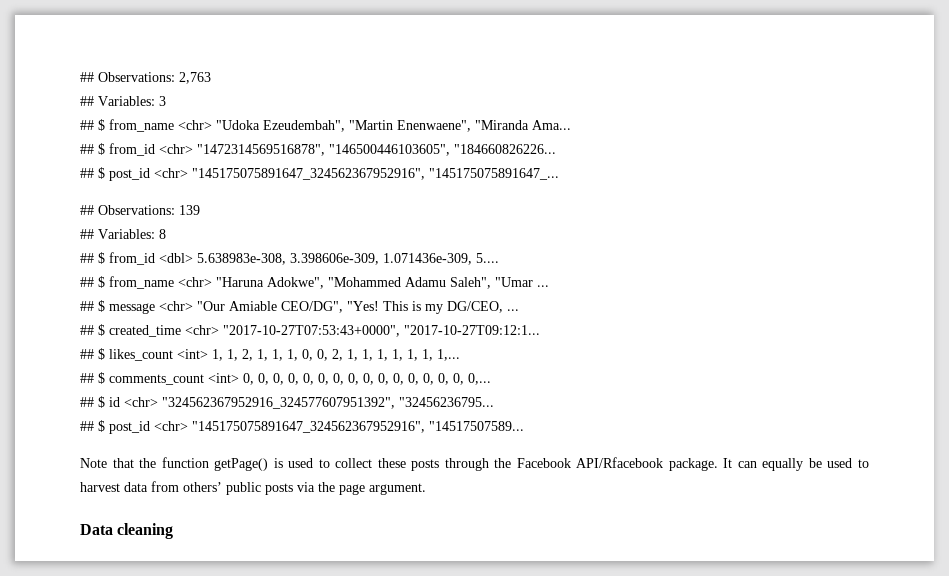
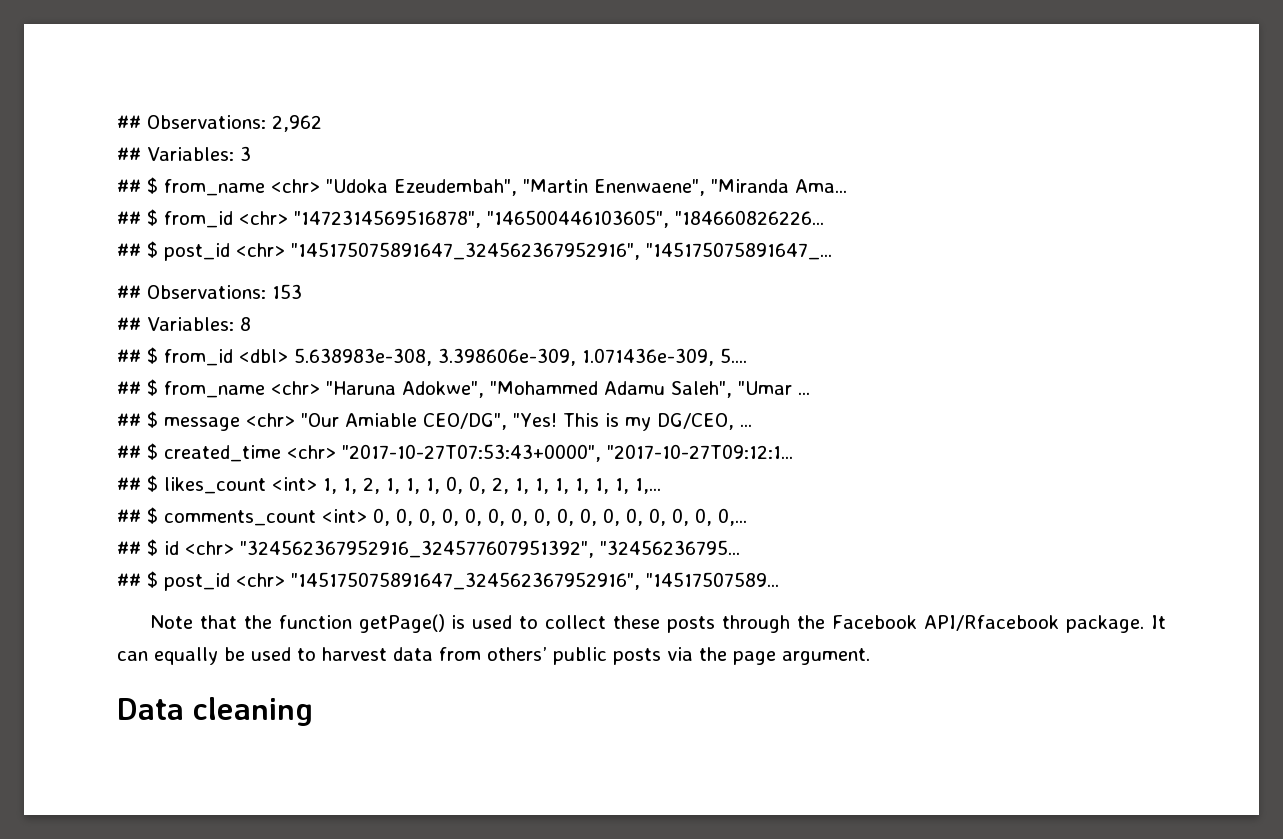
[80,72,211,84] ## Observations: 2,763 -> [117,115,322,132] ## Observations: 2,962
[179,205,200,215] 139 -> [272,284,302,299] 153

